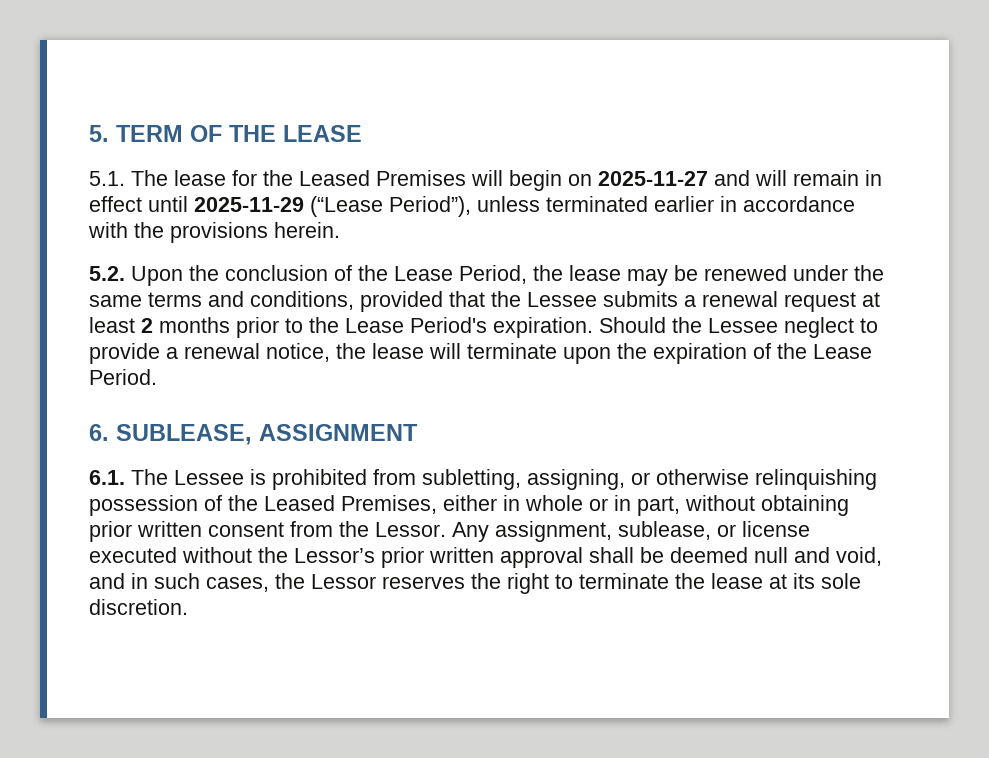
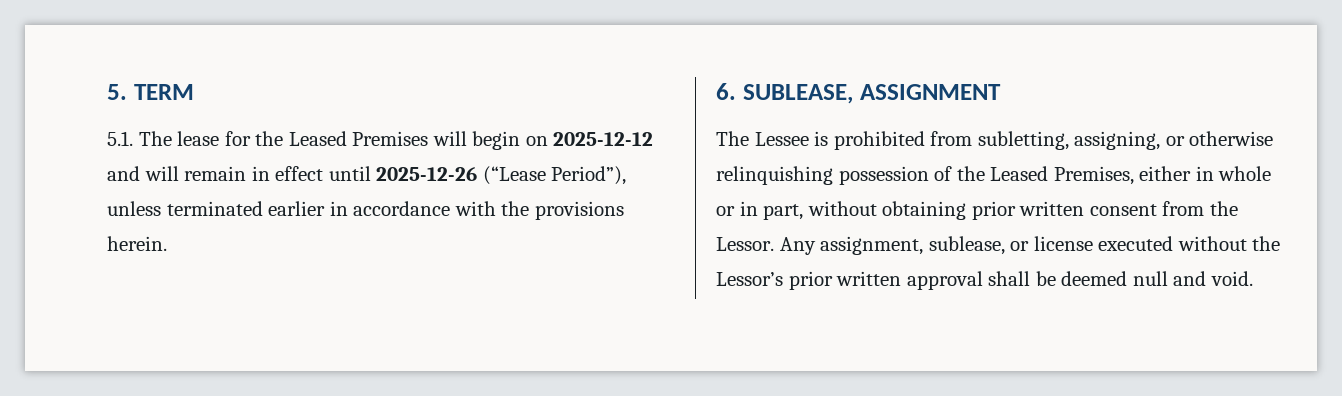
[190,125,362,142] OF THE LEASE -> (194, 92) none
[598,171,708,186] 2025-11-27 -> [553,132,654,146] 2025-12-12
[194,197,304,212] 2025-11-29 -> [376,167,478,181] 2025-12-26
[89,265,884,286] [89,291,880,312] [89,317,878,338] [89,343,872,364] [89,369,157,385] // 5.2. Upon the conclusion of the Lease Period, the lease may be renewed under the same terms and conditions, provided that the Lessee submits a renewal request at least 2 months prior to the Lease Period's expiration. Should the Lessee neglect to provide a renewal notice, the lease will terminate upon the expiration of the Lease Period. -> (167, 243) none
[89,470,125,485] 6.1. -> (1001, 92) none
[836,547,882,566] [89,573,861,594] [89,599,188,615] void, and in such cases, the Lessor reserves the right to terminate the lease at its sole discretion. -> [1210,271,1253,286] void.

